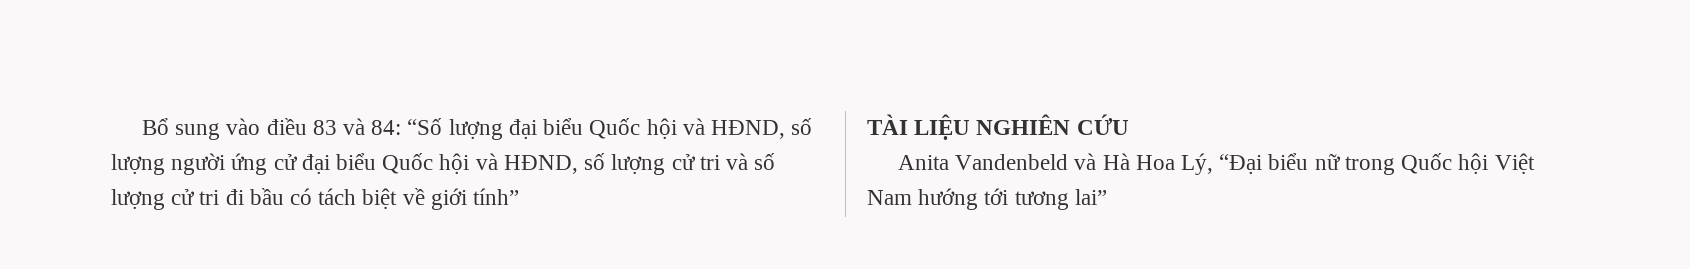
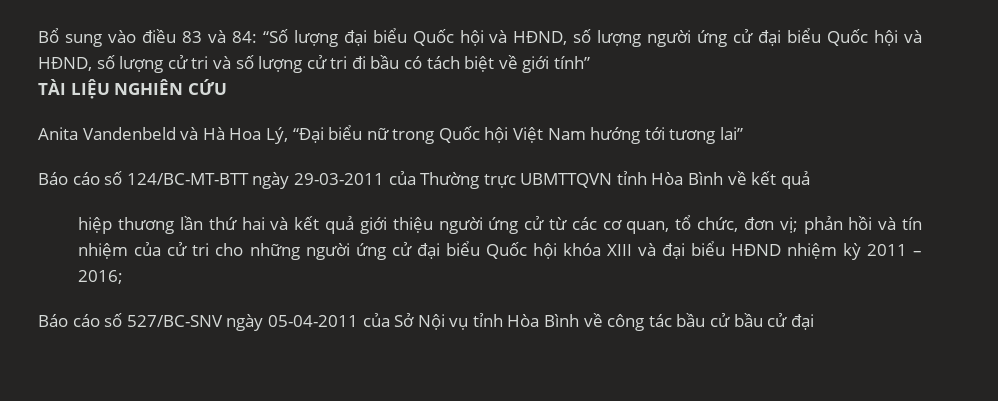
(1107, 197) none -> [38,171,810,189] [78,215,922,234] [78,241,923,260] [78,270,124,284] [38,313,814,331] // Báo cáo số 124/BC-MT-BTT ngày 29-03-2011 của Thường trực UBMTTQVN tỉnh Hòa Bình về kết quả // hiệp thương lần thứ hai và kết quả giới thiệu người ứng cử từ các cơ quan, tổ chức, đơn vị; phản hồi và tín nhiệm của cử tri cho những người ứng cử đại biểu Quốc hội khóa XIII và đại biểu HĐND nhiệm kỳ 2011 – 2016; // Báo cáo số 527/BC-SNV ngày 05-04-2011 của Sở Nội vụ tỉnh Hòa Bình về công tác bầu cử bầu cử đại

